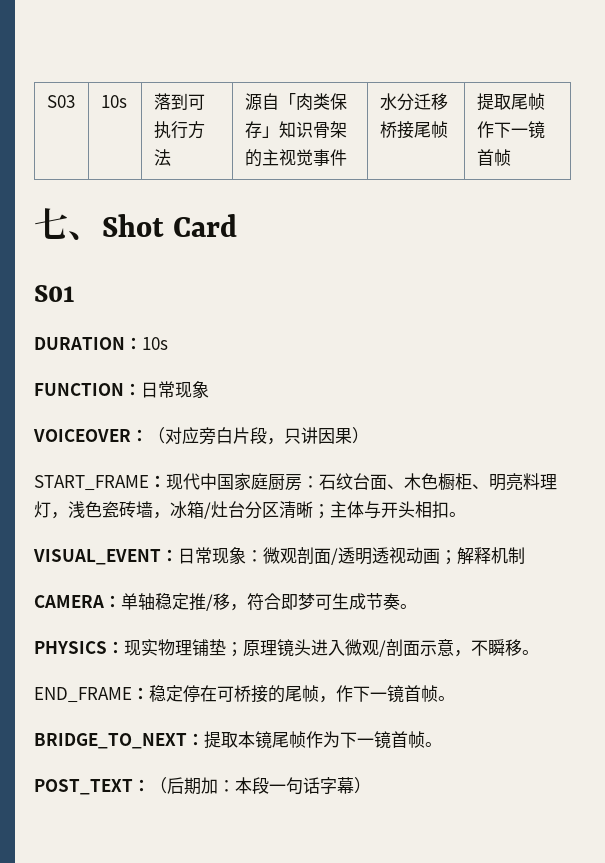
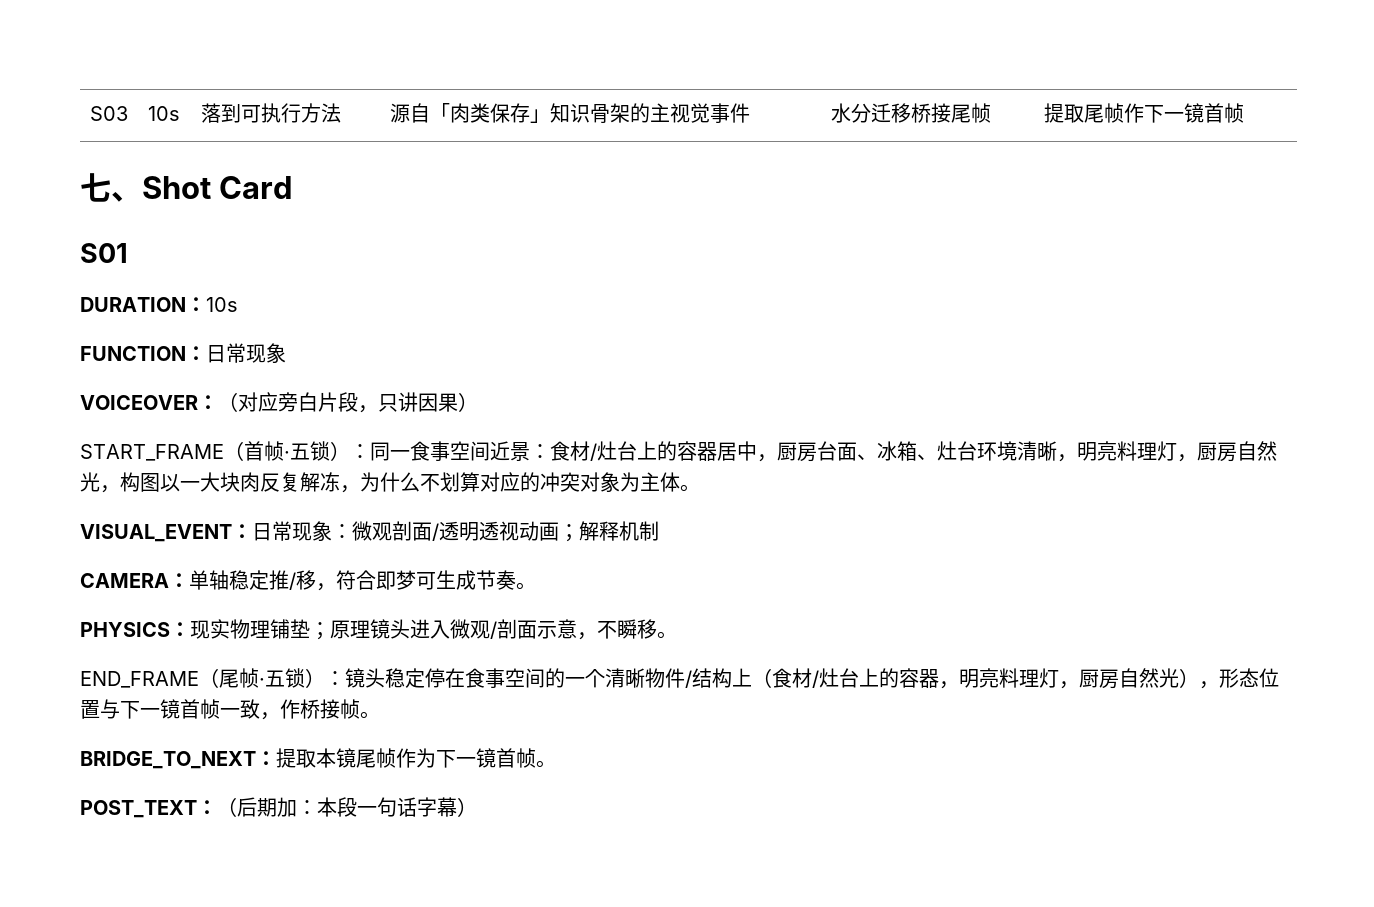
[149,473,557,491] [34,501,449,519] ：现代中国家庭厨房：石纹台面、木色橱柜、明亮料理灯，浅色瓷砖墙，冰箱/灶台分区清晰；主体与开头相扣 -> [224,441,1277,462] [80,472,680,493] （首帧·五锁）：同一食事空间近景：食材/灶台上的容器居中，厨房台面、冰箱、灶台环境清晰，明亮料理灯，厨房自然光，构图以一大块肉反复解冻，为什么不划算对应的冲突对象为主体
[132,685,421,703] ：稳定停在可桥接的尾帧，作下一镜首 -> [199,668,1279,689] [80,699,340,720] （尾帧·五锁）：镜头稳定停在食事空间的一个清晰物件/结构上（食材/灶台上的容器，明亮料理灯，厨房自然光），形态位置与下一镜首帧一致，作桥接

